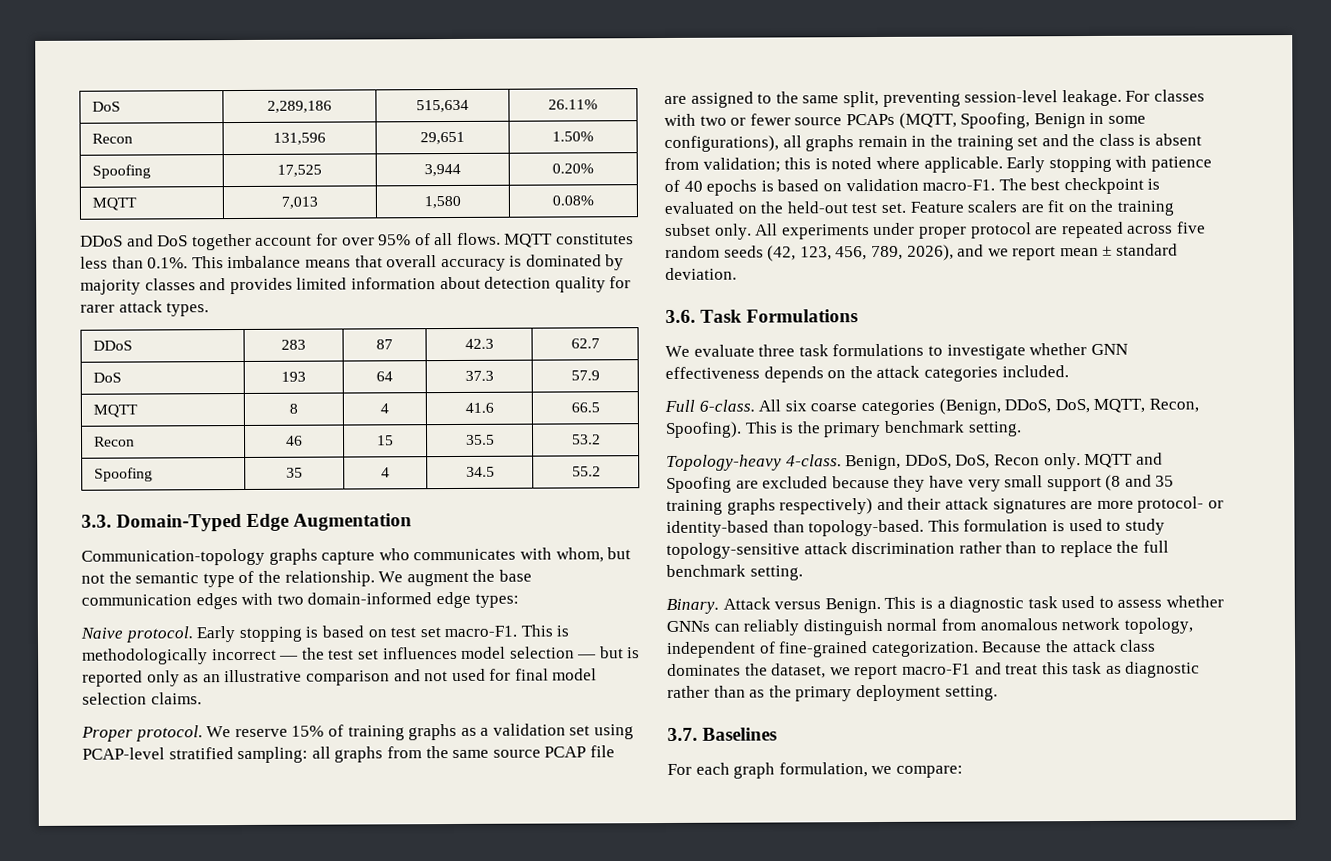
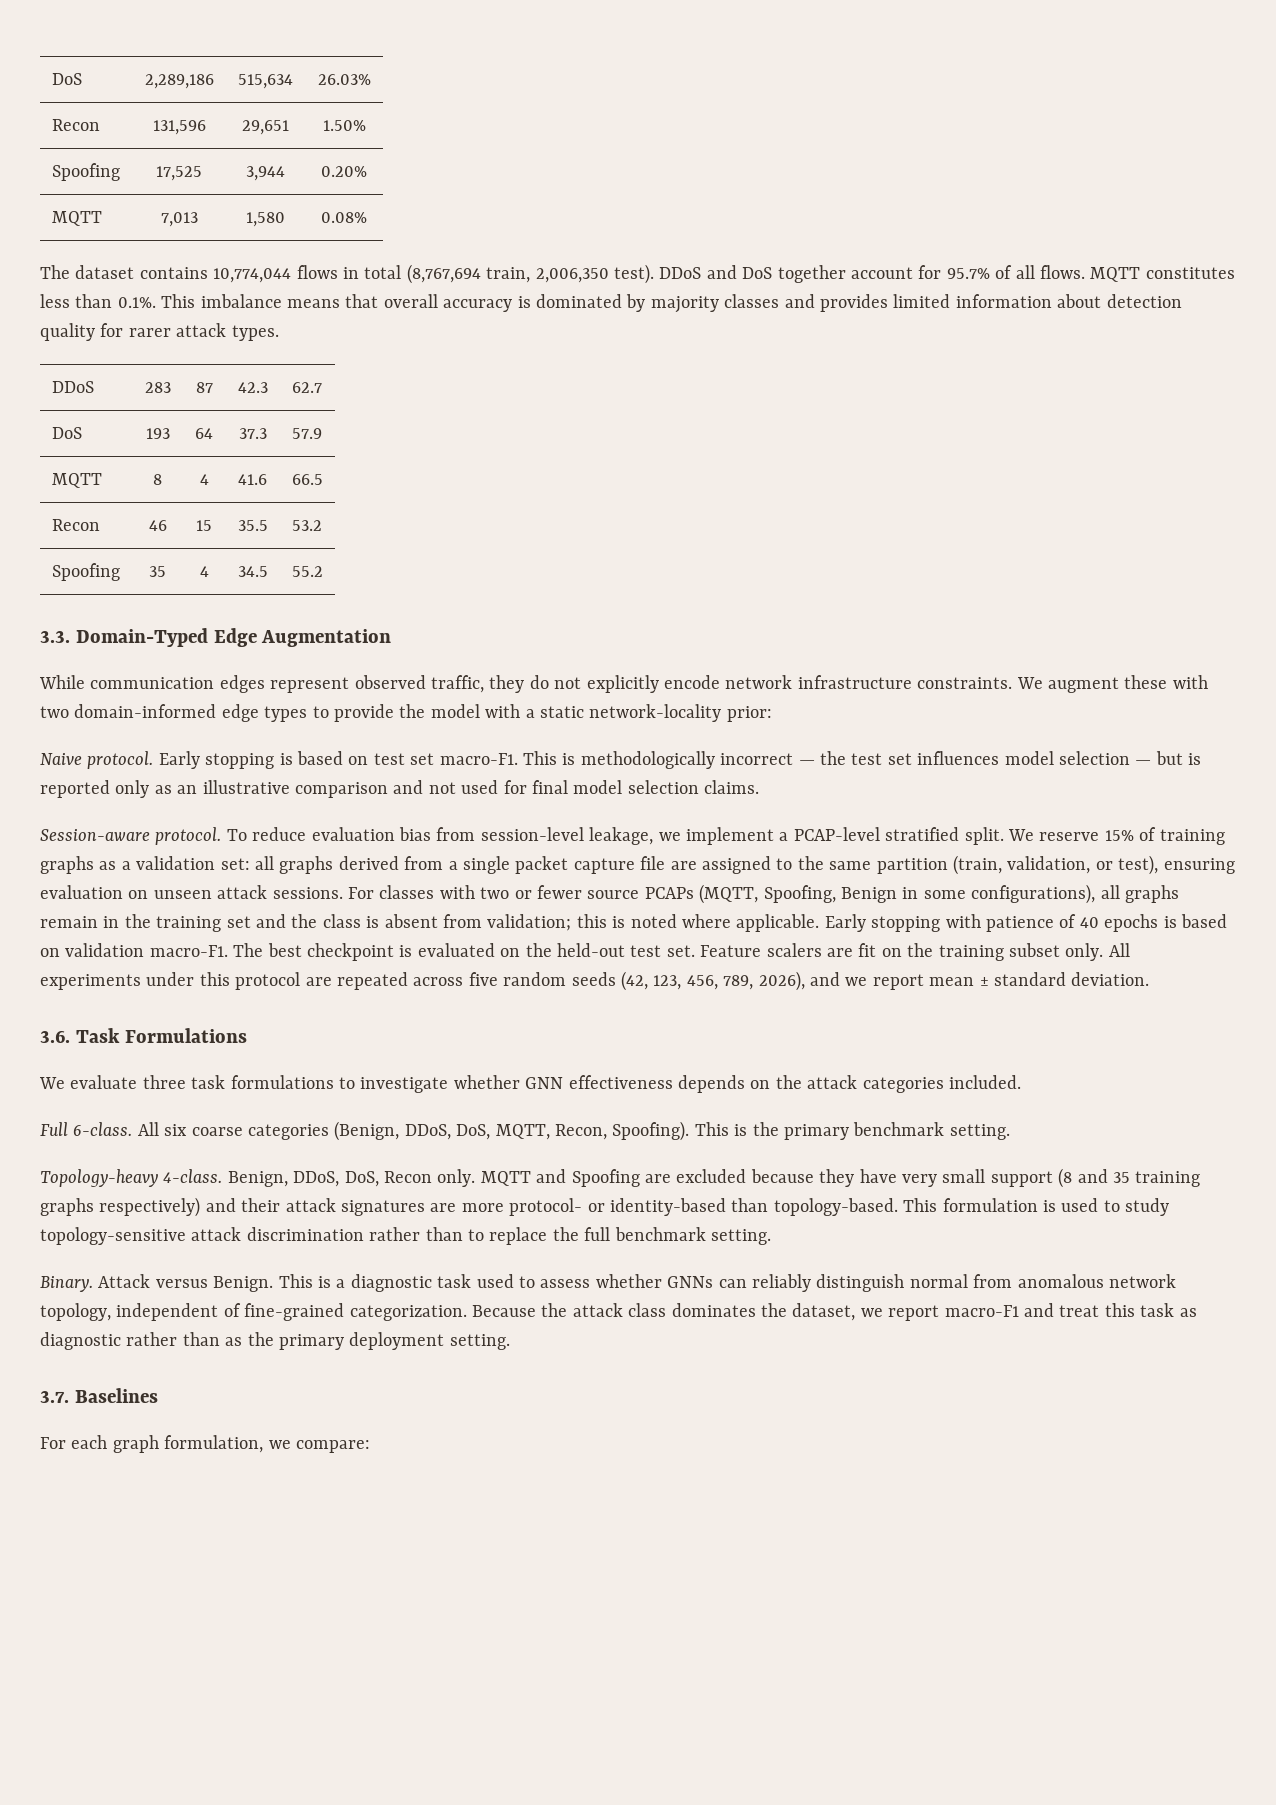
[548,99,598,110] 26.11% -> [317,74,371,85] 26.03%
(594, 200) none -> [40,264,654,284] The dataset contains 10,774,044 flows in total (8,767,694 train, 2,006,350 test).
[341,234,412,246] over 95% -> [946,268,990,279] 95.7%
[81,547,632,566] [81,569,532,588] [81,591,519,610] Communication-topology graphs capture who communicates with whom, but not the semantic type of the relationship. We augment the base communication edges with two domain-informed edge types: -> [39,675,1208,693] [40,704,772,722] While communication edges represent observed traffic, they do not explicitly encode network infrastructure constraints. We augment these with two domain-informed edge types to provide the model with a static network-locality prior:
[81,725,203,742] Proper protocol. -> [40,827,1004,845] Session-aware protocol. To reduce evaluation bias from session-level leakage, we implement a PCAP-level stratified split.
[569,724,635,740] [82,746,587,764] set using PCAP-level stratified sampling: all graphs from the same source PCAP -> [220,856,635,874] set: all graphs derived from a single packet capture
[842,89,1122,108] split, preventing session-level leakage. -> [876,855,1235,875] [40,885,343,899] partition (train, validation, or test), ensuring evaluation on unseen attack sessions.
[918,226,967,239] proper -> [199,972,230,986] this

